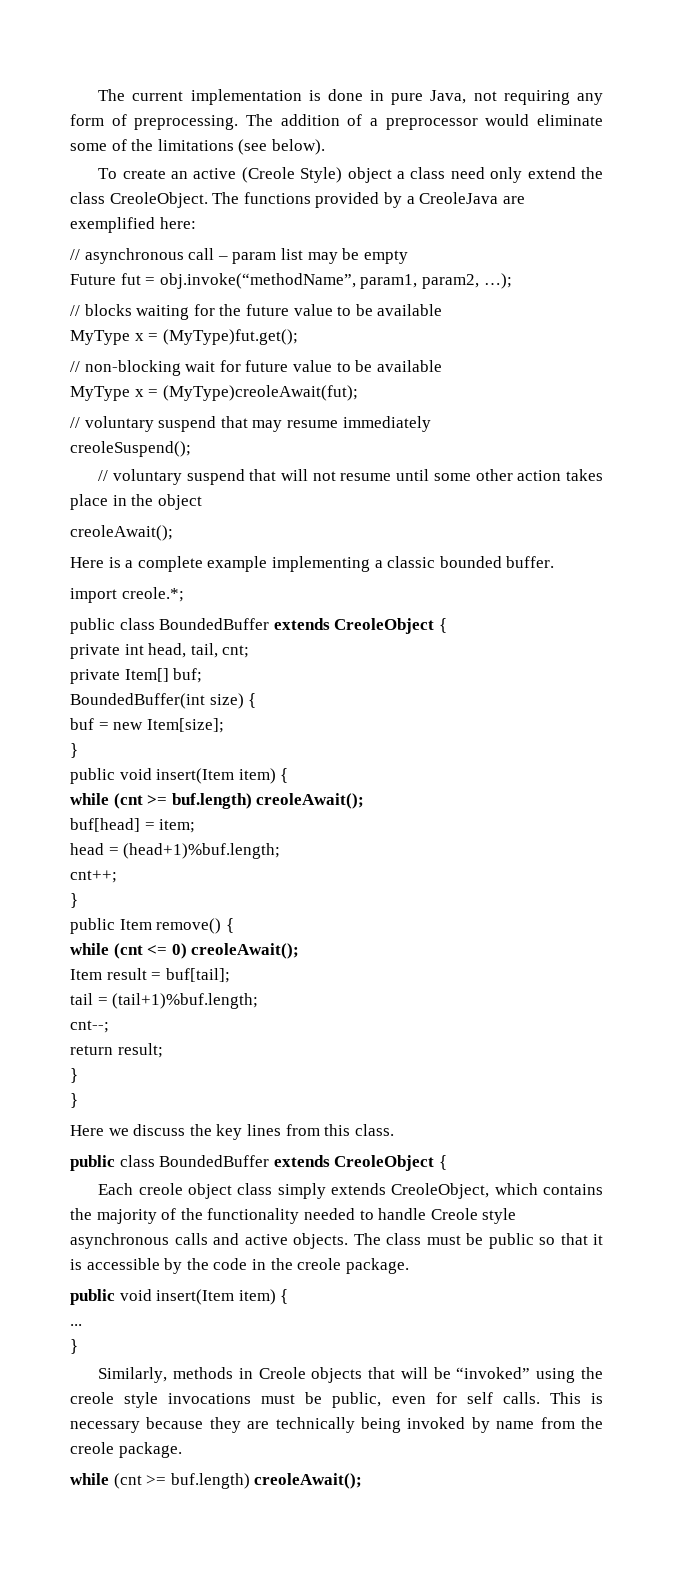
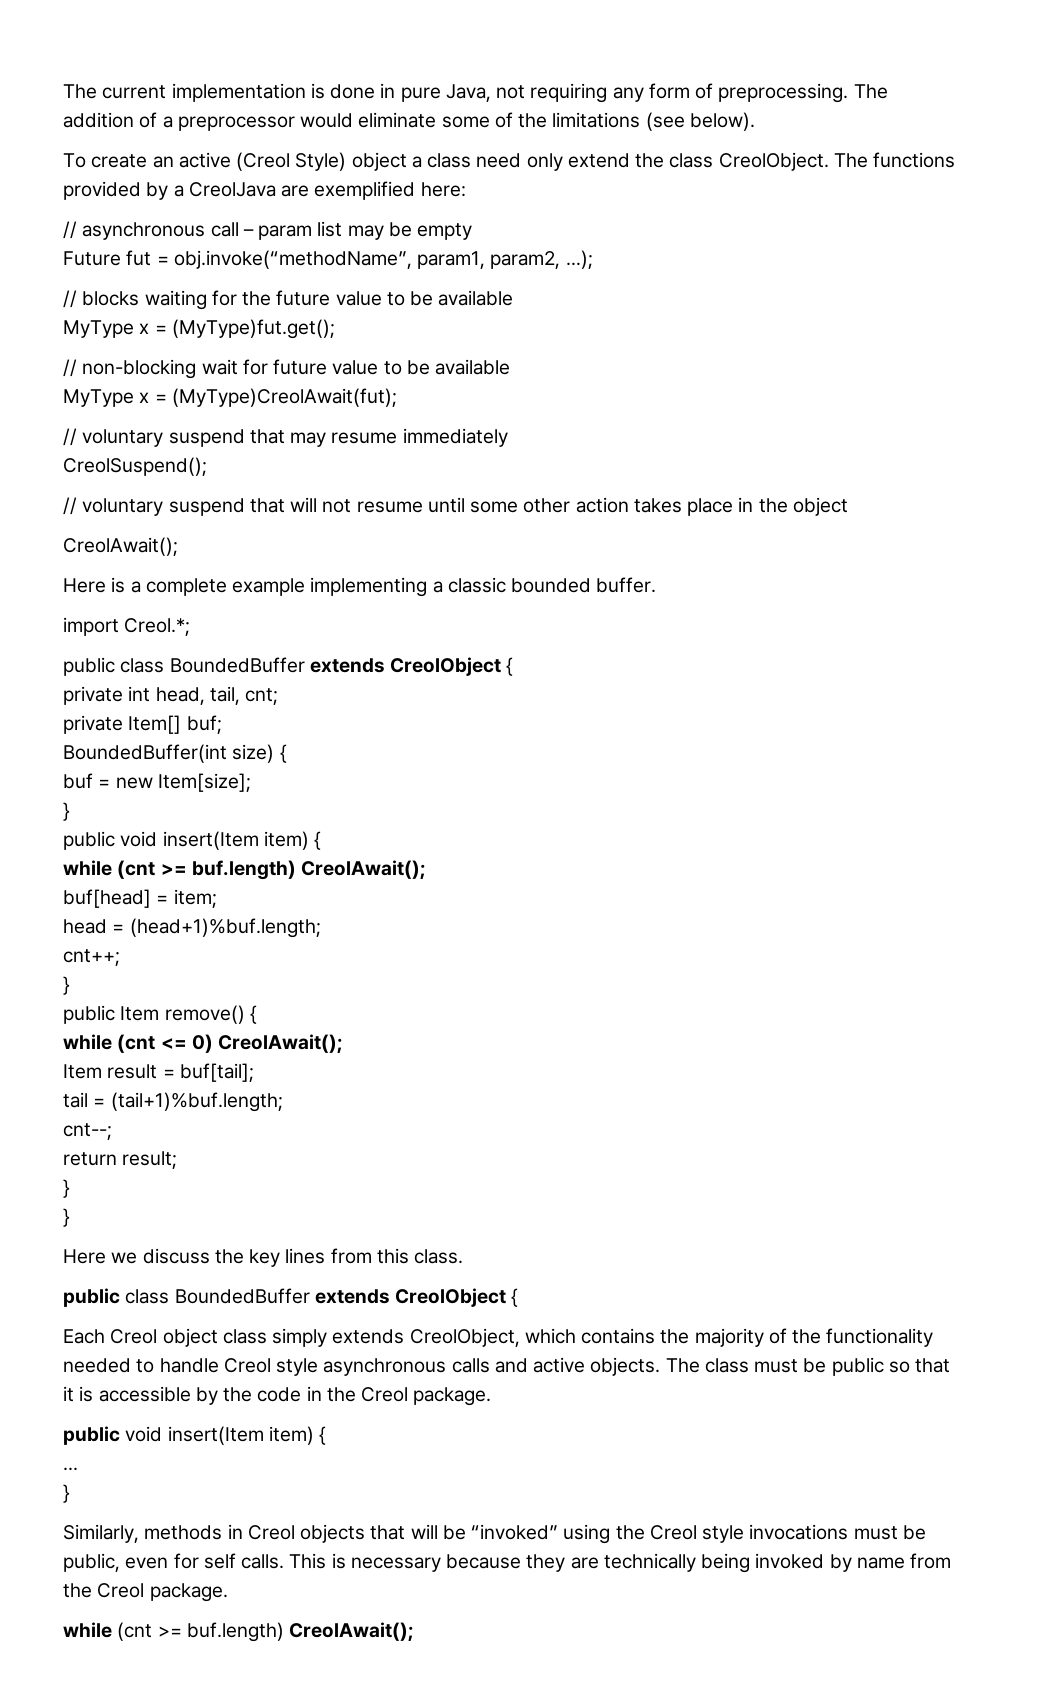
[241,167,295,183] (Creole -> [236,152,291,171] (Creol
[109,192,208,208] CreoleObject. -> [718,152,829,171] CreolObject.
[419,192,499,204] CreoleJava -> [188,182,276,197] CreolJava
[162,385,358,401] (MyType)creoleAwait(fut); -> [171,388,397,407] (MyType)CreolAwait(fut);
[70,441,191,457] creoleSuspend(); -> [63,457,207,476] CreolSuspend();
[70,525,173,541] creoleAwait(); -> [63,537,178,556] CreolAwait();
[121,587,184,602] [70,618,435,634] creole.*; // public class BoundedBuffer extends CreoleObject -> [124,618,191,636] [63,657,502,676] Creol.*; // public class BoundedBuffer extends CreolObject
[256,793,365,809] creoleAwait(); -> [301,860,427,880] CreolAwait();
[191,943,300,959] creoleAwait(); -> [218,1034,344,1054] CreolAwait();
[334,1155,435,1171] CreoleObject -> [395,1288,507,1307] CreolObject
[138,1183,183,1195] creole -> [110,1329,158,1344] Creol
[391,1183,490,1199] CreoleObject, -> [409,1328,520,1347] CreolObject,
[430,1208,478,1220] Creole -> [223,1358,271,1373] Creol
[297,1258,342,1270] creole -> [361,1387,409,1402] Creol
[258,1367,306,1379] Creole -> [247,1525,295,1540] Creol
[70,1392,114,1404] creole -> [649,1525,697,1540] Creol
[70,1442,114,1454] creole -> [97,1583,145,1598] Creol
[254,1473,363,1489] creoleAwait(); -> [289,1622,415,1642] CreolAwait();

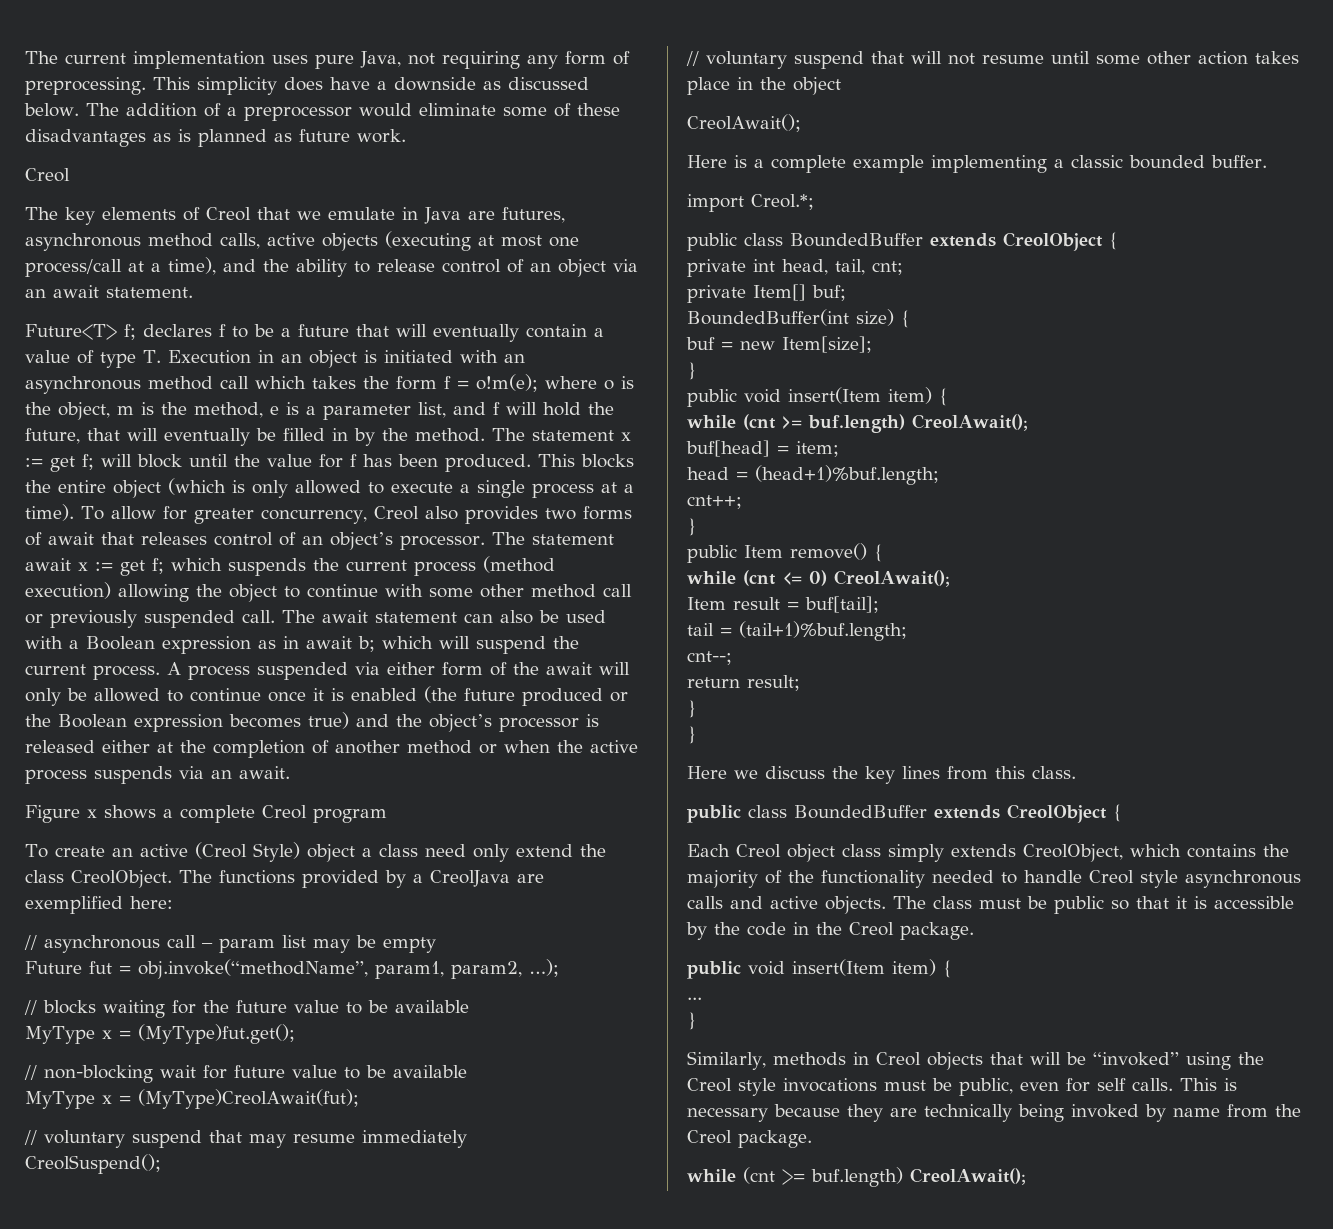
[310,83,396,99] is done in -> [272,55,308,64] uses
(849, 93) none -> [153,77,589,95] [24,103,79,117] This simplicity does have a downside as discussed below.
[518,112,755,131] the limitations (see below). -> [576,103,620,116] [25,129,406,147] [25,168,70,182] [25,207,565,225] [25,231,579,251] [25,257,638,277] [25,285,193,298] [25,324,604,342] [25,350,525,368] [25,374,634,394] [25,402,614,420] [25,428,631,446] [25,454,634,472] [25,478,634,498] [25,504,632,524] [25,532,614,550] [25,556,555,576] [25,582,632,602] [25,610,606,628] [25,636,579,654] [25,662,630,680] [25,686,628,706] [25,712,599,732] [25,740,638,758] [25,766,290,784] [25,805,387,823] these disadvantages as is planned as future work. // Creol // The key elements of Creol that we emulate in Java are futures, asynchronous method calls, active objects (executing at most one process/call at a time), and the ability to release control of an object via an await statement. // Future<T> f; declares f to be a future that will eventually contain a value of type T. Execution in an object is initiated with an asynchronous method call which takes the form f = o!m(e); where o is the object, m is the method, e is a parameter list, and f will hold the future, that will eventually be filled in by the method. The statement x := get f; will block until the value for f has been produced. This blocks the entire object (which is only allowed to execute a single process at a time). To allow for greater concurrency, Creol also provides two forms of await that releases control of an object’s processor. The statement await x := get f; which suspends the current process (method execution) allowing the object to continue with some other method call or previously suspended call. The await statement can also be used with a Boolean expression as in await b; which will suspend the current process. A process suspended via either form of the await will only be allowed to continue once it is enabled (the future produced or the Boolean expression becomes true) and the object’s processor is released either at the completion of another method or when the active process suspends via an await. // Figure x shows a complete Creol program

